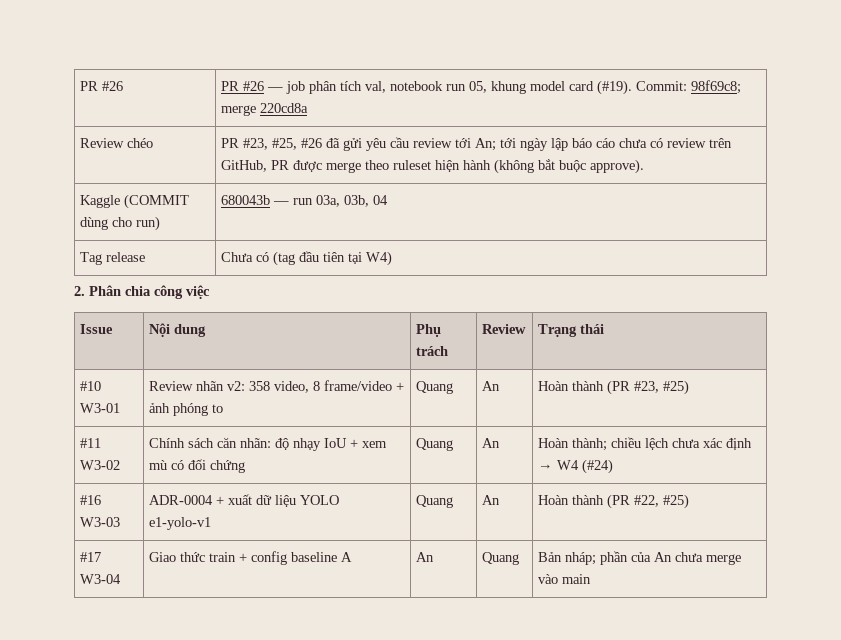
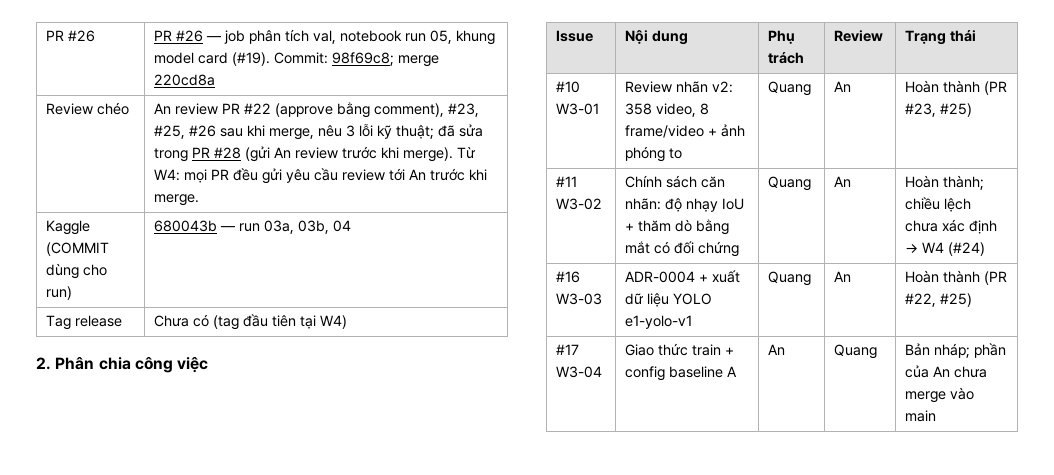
[221,138,341,150] PR #23, #25, #26 đã -> [154,102,480,118] [154,124,484,140] [154,146,476,162] [154,168,259,183] An review PR #22 (approve bằng comment), #23, #25, #26 sau khi merge, nêu 3 lỗi kỹ thuật; đã sửa trong PR #28 (gửi An review trước khi merge). Từ W4: mọi PR đều
[475,138,733,151] [221,159,645,174] An; tới ngày lập báo cáo chưa có review trên GitHub, PR được merge theo ruleset hiện hành (không bắt buộc approve). -> [409,168,488,181] [154,194,200,206] An trước khi merge.
[362,441,388,448] [149,460,168,470] xem mù -> [638,219,730,235] [625,241,651,254] thăm dò bằng mắt

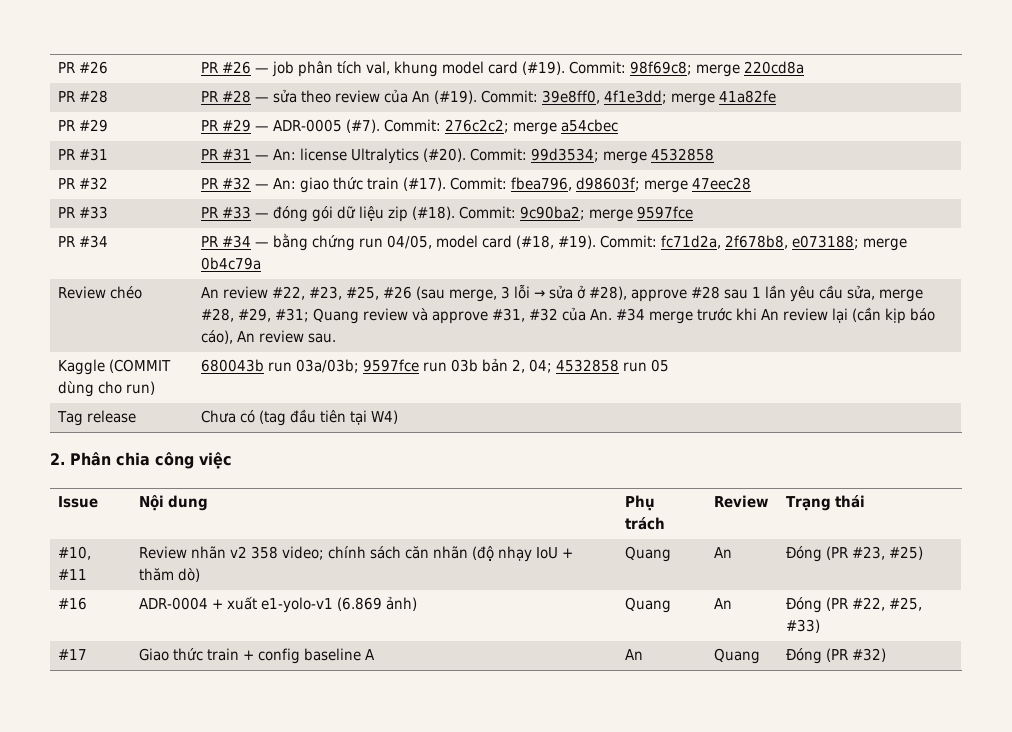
[340,30,453,44] notebook run 05, -> (391, 68) none
[46,102,130,115] [154,102,480,118] [154,124,484,140] [154,146,476,162] [154,168,488,184] [154,194,200,206] Review chéo | An review PR #22 (approve bằng comment), #23, #25, #26 sau khi merge, nêu 3 lỗi kỹ thuật; đã sửa trong PR #28 (gửi An review trước khi merge). Từ W4: mọi PR đều gửi yêu cầu review tới An trước khi merge. -> [58,90,109,103] [201,89,777,106] [58,119,109,132] [201,119,619,135] [58,148,109,161] [201,148,715,164] [58,177,109,190] [201,177,752,193] [58,206,109,219] [201,206,694,222] [58,235,109,248] [201,233,908,251] [201,257,262,270] [58,286,143,299] [201,284,924,302] [201,307,936,324] [201,330,337,344] PR #28 | PR #28 — sửa theo review của An (#19). Commit: 39e8ff0, 4f1e3dd; merge 41a82fe // PR #29 | PR #29 — ADR-0005 (#7). Commit: 276c2c2; merge a54cbec // PR #31 | PR #31 — An: license Ultralytics (#20). Commit: 99d3534; merge 4532858 // PR #32 | PR #32 — An: giao thức train (#17). Commit: fbea796, d98603f; merge 47eec28 // PR #33 | PR #33 — đóng gói dữ liệu zip (#18). Commit: 9c90ba2; merge 9597fce // PR #34 | PR #34 — bằng chứng run 04/05, model card (#18, #19). Commit: fc71d2a, 2f678b8, e073188; merge 0b4c79a // Review chéo | An review #22, #23, #25, #26 (sau merge, 3 lỗi → sửa ở #28), approve #28 sau 1 lần yêu cầu sửa, merge #28, #29, #31; Quang review và approve #31, #32 của An. #34 merge trước khi An review lại (cần kịp báo cáo), An review sau.
[220,220,352,234] — run 03a, 03b, 04 -> [268,358,670,373] run 03a/03b; 9597fce run 03b bản 2, 04; 4532858 run 05
[556,81,581,93] [556,103,600,115] #10 W3-01 -> [58,546,92,560] [58,569,88,580] #10, #11
[712,81,734,93] [625,103,710,117] [625,124,746,138] [625,146,683,162] [768,81,812,96] [834,81,852,92] [905,80,981,93] v2: 358 video, 8 frame/video + ảnh phóng to | Quang | An | Hoàn thành -> [230,546,574,562] [139,568,201,582] [625,546,672,562] [714,547,733,558] [786,546,823,562] v2 358 video; chính sách căn nhãn (độ nhạy IoU + thăm dò) | Quang | An | Đóng
[556,176,578,187] [556,198,603,210] [625,175,726,188] [625,198,745,212] [625,219,730,235] [625,241,740,257] [768,176,812,191] [834,176,852,187] [905,175,985,190] [905,197,972,212] [905,219,998,234] [905,242,986,256] [556,271,581,283] [556,293,603,305] [625,270,741,283] [625,293,713,307] [625,315,693,329] [768,271,812,286] [834,271,852,282] [905,270,1008,285] [905,293,973,307] #11 W3-02 | Chính sách căn nhãn: độ nhạy IoU + thăm dò bằng mắt có đối chứng | Quang | An | Hoàn thành; chiều lệch chưa xác định → W4 (#24) // #16 W3-03 | ADR-0004 + xuất dữ liệu YOLO e1-yolo-v1 | Quang | An | Hoàn thành (PR #22, #25) -> [58,597,88,610] [139,596,418,613] [625,597,672,613] [714,598,733,609] [786,597,923,613] [786,619,821,633] #16 | ADR-0004 + xuất e1-yolo-v1 (6.869 ảnh) | Quang | An | Đóng (PR #22, #25, #33)
[556,366,603,378] W3-04 -> (88, 654) none
[905,343,1007,358] [905,365,988,378] [905,387,975,403] [905,410,937,422] Bản nháp; phần của An chưa merge vào main -> [786,648,887,664] Đóng (PR #32)

